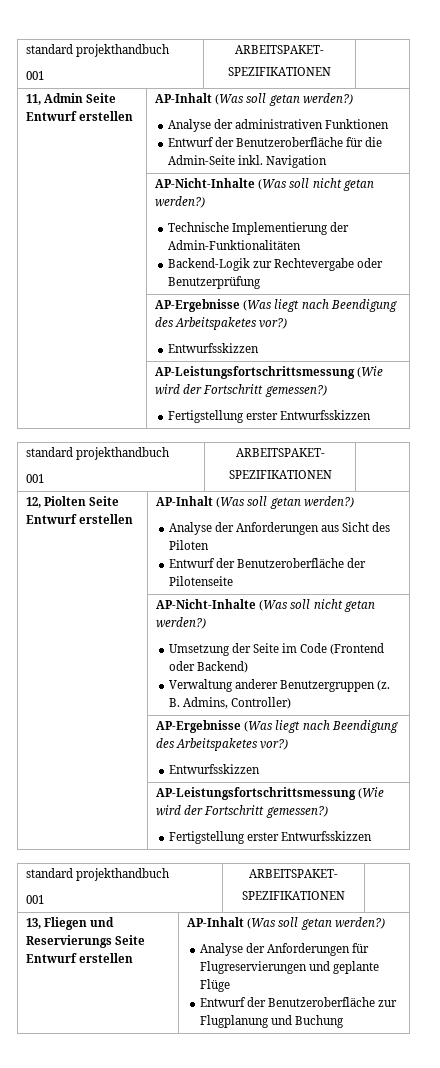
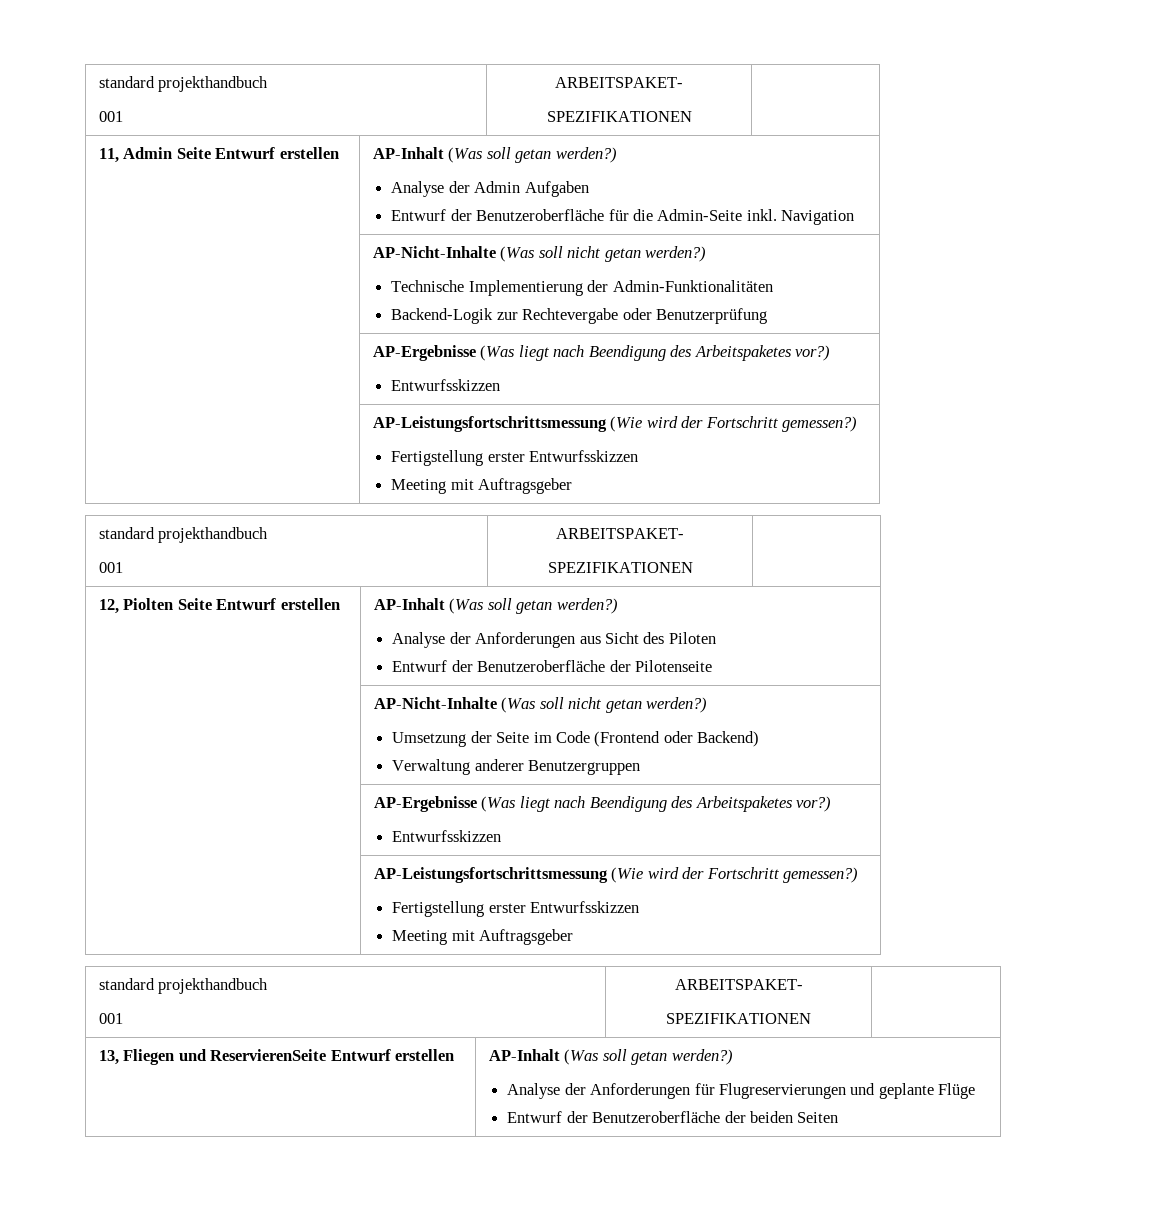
[235,119,390,129] administrativen Funktionen -> [474,181,589,197] Admin Aufgaben
(372, 415) none -> [391,478,573,494] // Meeting mit Auftragsgeber
[377,680,391,691] [168,697,292,709] (z. B. Admins, Controller) -> (641, 767) none
(373, 836) none -> [392,929,574,945] // Meeting mit Auftragsgeber
[26,935,146,948] Reservierungs Seite -> [210,1049,327,1061] ReservierenSeite
[378,1000,398,1007] [199,1015,345,1028] zur Flugplanung und Buchung -> [724,1111,839,1123] der beiden Seiten

